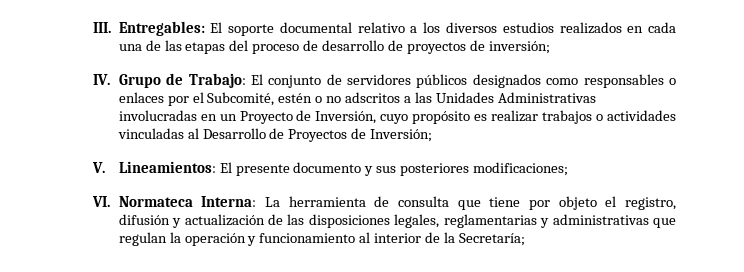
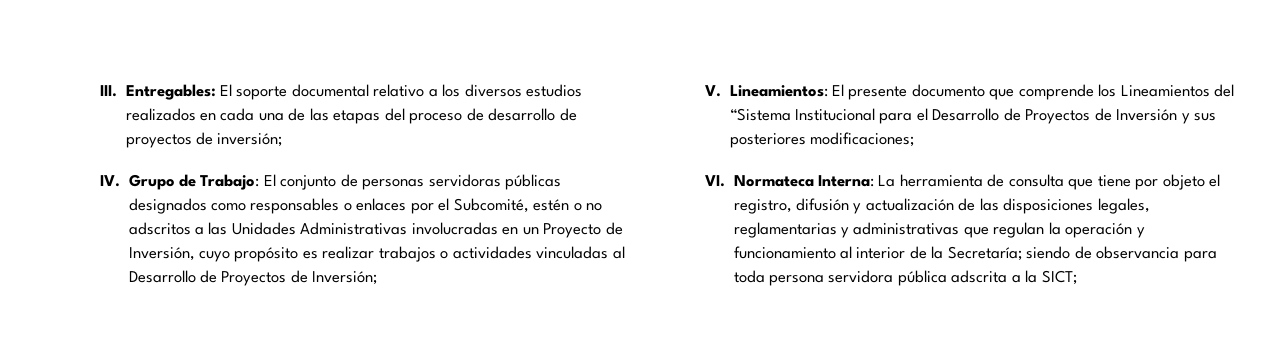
[347,74,468,88] servidores públicos -> [362,174,562,190] personas servidoras públicas
(362, 167) none -> [989,84,1235,100] [729,108,1178,124] que comprende los Lineamientos del “Sistema Institucional para el Desarrollo de Proyectos de Inversión
(525, 239) none -> [1026,246,1217,262] [733,270,1077,286] siendo de observancia para toda persona servidora pública adscrita a la SICT;

